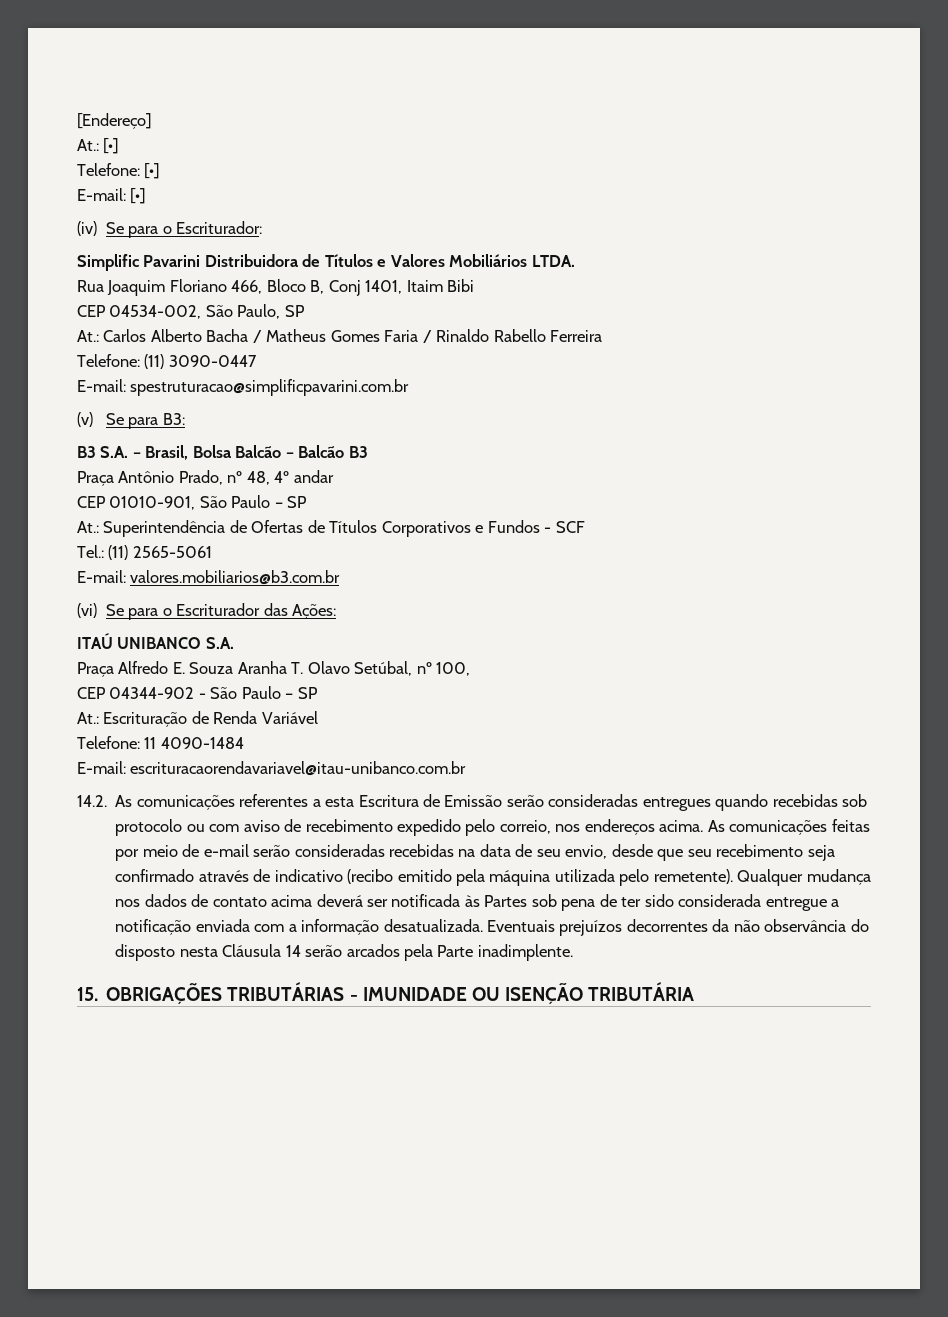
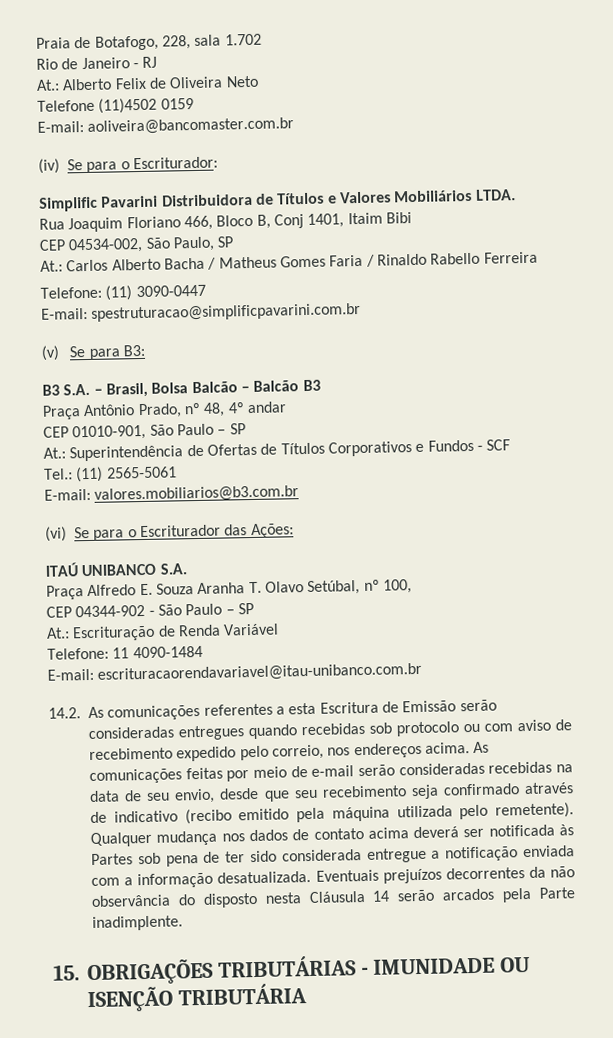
[77,113,152,129] [77,138,120,154] [77,163,161,179] [77,188,147,204] [Endereço] // At.: [•] // Telefone: [•] // E-mail: [•] -> [36,33,262,51] [36,56,158,70] [36,75,259,91] [37,97,194,114] [37,117,295,135] Praia de Botafogo, 228, sala 1.702 // Rio de Janeiro - RJ // At.: Alberto Felix de Oliveira Neto // Telefone (11)4502 0159 // E-mail: aoliveira@bancomaster.com.br

